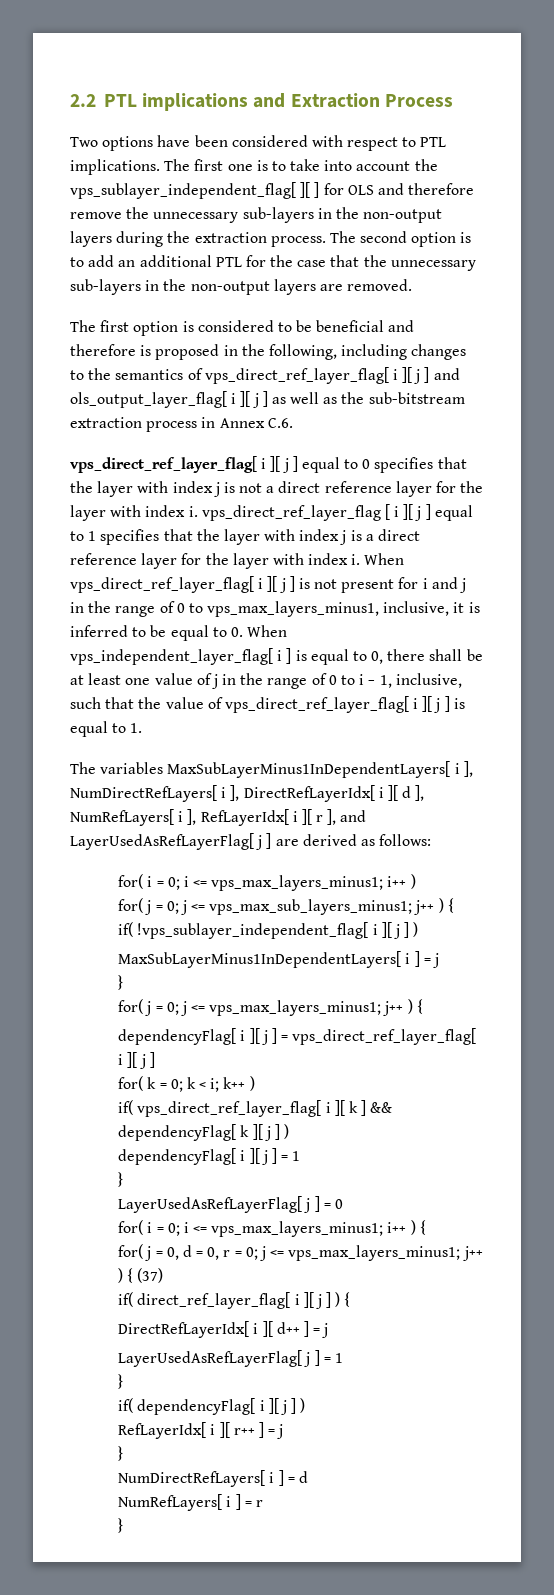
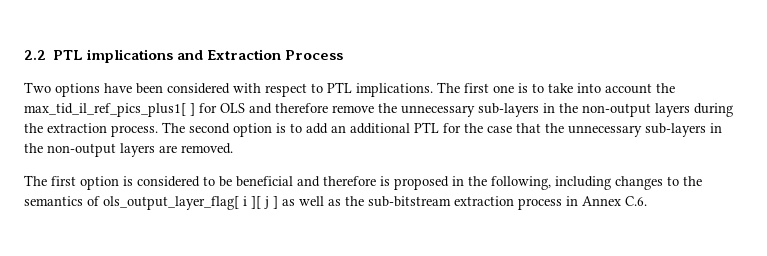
[70,182,311,199] vps_sublayer_independent_flag[ ][ -> [24,103,186,117] max_tid_il_ref_pics_plus1[
[204,367,460,384] vps_direct_ref_layer_flag[ i ][ j ] and -> (100, 201) none
[70,456,467,473] [70,481,484,497] [70,504,473,521] [70,529,421,545] [70,553,405,569] [70,576,467,593] [70,601,480,617] [70,625,288,641] [70,648,483,665] [70,673,462,689] [70,696,465,713] [70,721,143,737] [70,761,473,778] [70,785,425,802] [70,809,367,826] [70,833,432,850] [118,874,416,891] [118,898,454,915] [118,922,419,939] [118,951,439,968] [118,975,124,990] [118,999,423,1016] [118,1028,477,1045] [118,1052,155,1069] [118,1076,255,1092] [118,1100,393,1117] [118,1124,290,1141] [118,1148,301,1165] [118,1172,124,1187] [118,1196,343,1213] [118,1220,426,1237] [118,1244,483,1261] [118,1268,163,1283] [118,1292,351,1309] [118,1321,329,1338] [118,1350,343,1367] [118,1374,124,1389] [118,1398,306,1415] [118,1422,284,1439] [118,1446,124,1461] [118,1470,308,1487] [118,1494,263,1511] [118,1518,124,1533] // vps_direct_ref_layer_flag[ i ][ j ] equal to 0 specifies that the layer with index j is not a direct reference layer for the layer with index i. vps_direct_ref_layer_flag [ i ][ j ] equal to 1 specifies that the layer with index j is a direct reference layer for the layer with index i. When vps_direct_ref_layer_flag[ i ][ j ] is not present for i and j in the range of 0 to vps_max_layers_minus1, inclusive, it is inferred to be equal to 0. When vps_independent_layer_flag[ i ] is equal to 0, there shall be at least one value of j in the range of 0 to i − 1, inclusive, such that the value of vps_direct_ref_layer_flag[ i ][ j ] is equal to 1. // The variables MaxSubLayerMinus1InDependentLayers[ i ], NumDirectRefLayers[ i ], DirectRefLayerIdx[ i ][ d ], NumRefLayers[ i ], RefLayerIdx[ i ][ r ], and LayerUsedAsRefLayerFlag[ j ] are derived as follows: // for( i = 0; i <= vps_max_layers_minus1; i++ ) // for( j = 0; j <= vps_max_sub_layers_minus1; j++ ) { // if( !vps_sublayer_independent_flag[ i ][ j ] ) // MaxSubLayerMinus1InDependentLayers[ i ] = j // } // for( j = 0; j <= vps_max_layers_minus1; j++ ) { // dependencyFlag[ i ][ j ] = vps_direct_ref_layer_flag[ i ][ j ] // for( k = 0; k < i; k++ ) // if( vps_direct_ref_layer_flag[ i ][ k ] && dependencyFlag[ k ][ j ] ) // dependencyFlag[ i ][ j ] = 1 // } // LayerUsedAsRefLayerFlag[ j ] = 0 // for( i = 0; i <= vps_max_layers_minus1; i++ ) { // for( j = 0, d = 0, r = 0; j <= vps_max_layers_minus1; j++ ) { (37) // if( direct_ref_layer_flag[ i ][ j ] ) { // DirectRefLayerIdx[ i ][ d++ ] = j // LayerUsedAsRefLayerFlag[ j ] = 1 // } // if( dependencyFlag[ i ][ j ] ) // RefLayerIdx[ i ][ r++ ] = j // } // NumDirectRefLayers[ i ] = d // NumRefLayers[ i ] = r // } -> (647, 201) none

